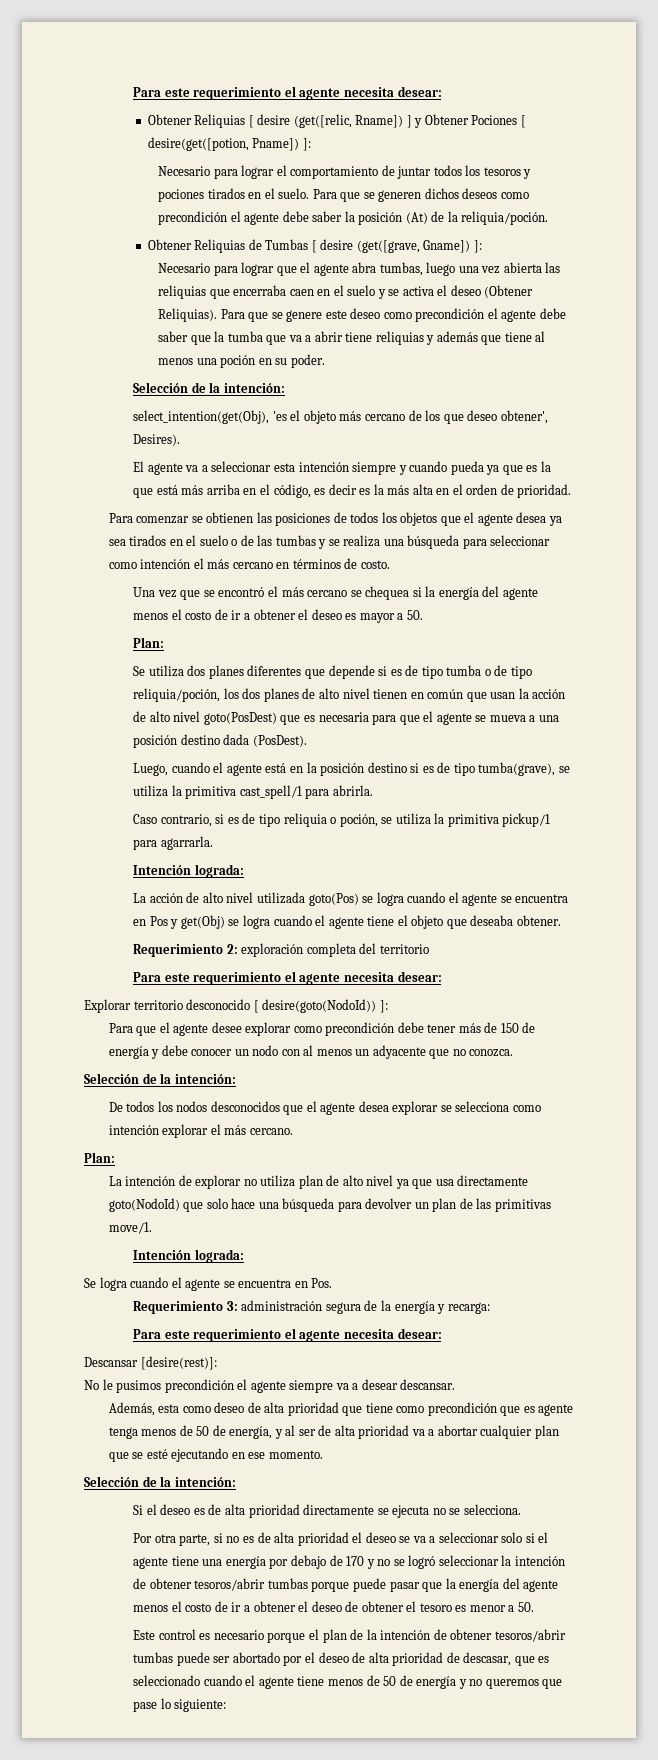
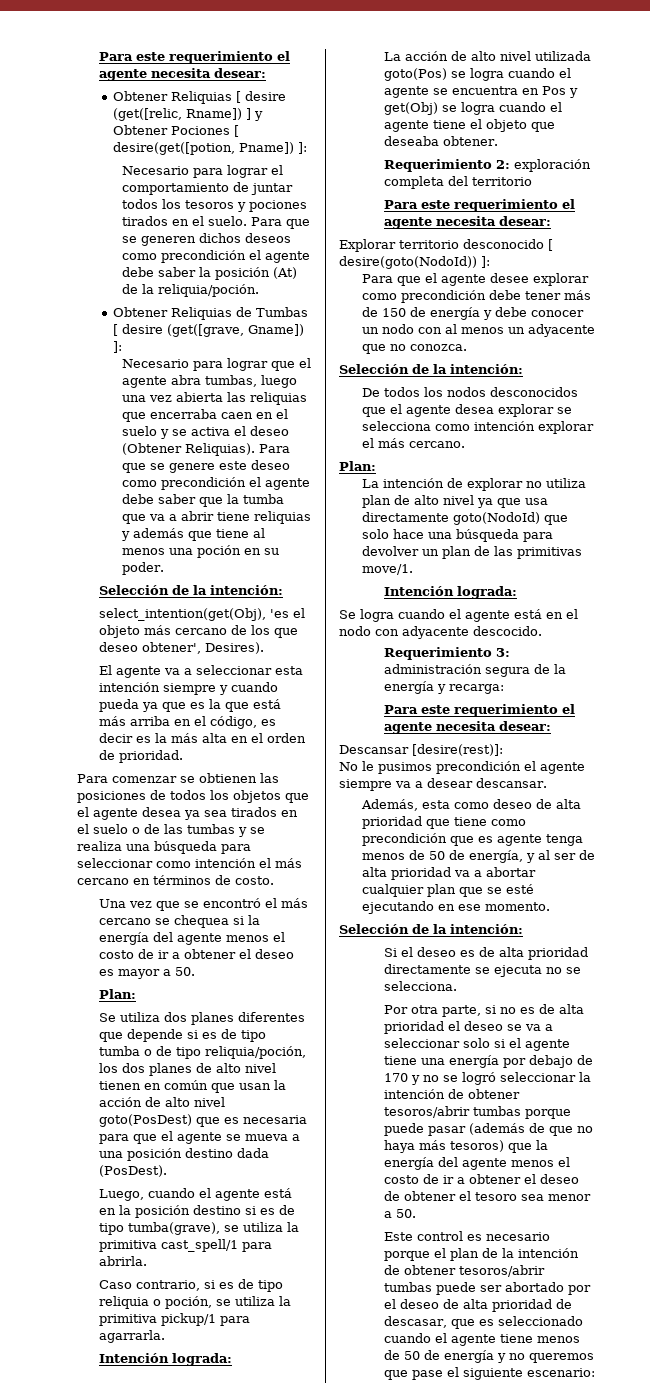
[223,1278,333,1288] se encuentra en Pos. -> [514,609,578,619] [339,626,542,639] está en el nodo con adyacente descocido.
(420, 1586) none -> [469,1123,594,1136] [384,1140,505,1153] (además de que no haya más tesoros)
[455,1605,467,1612] es -> [521,1194,545,1201] sea
[160,1698,227,1712] lo siguiente: -> [447,1367,596,1380] el siguiente escenario:

